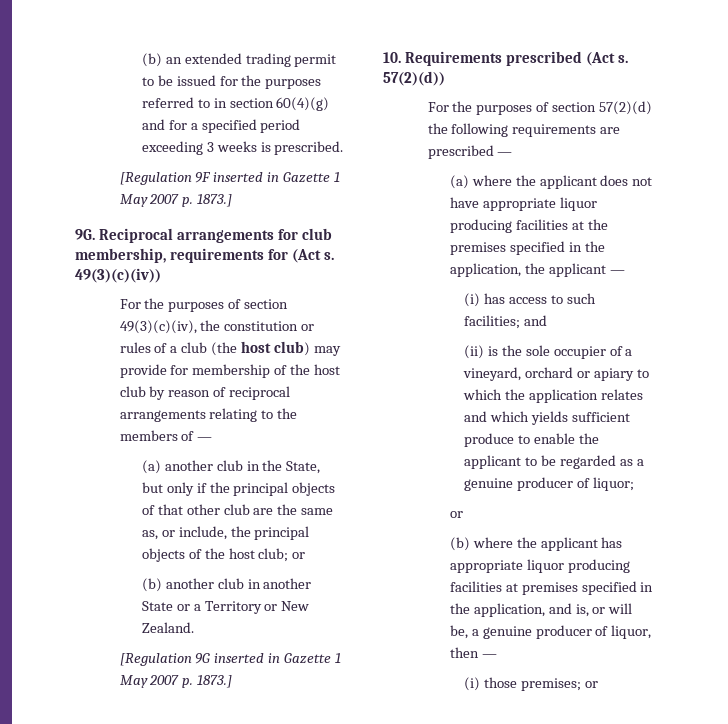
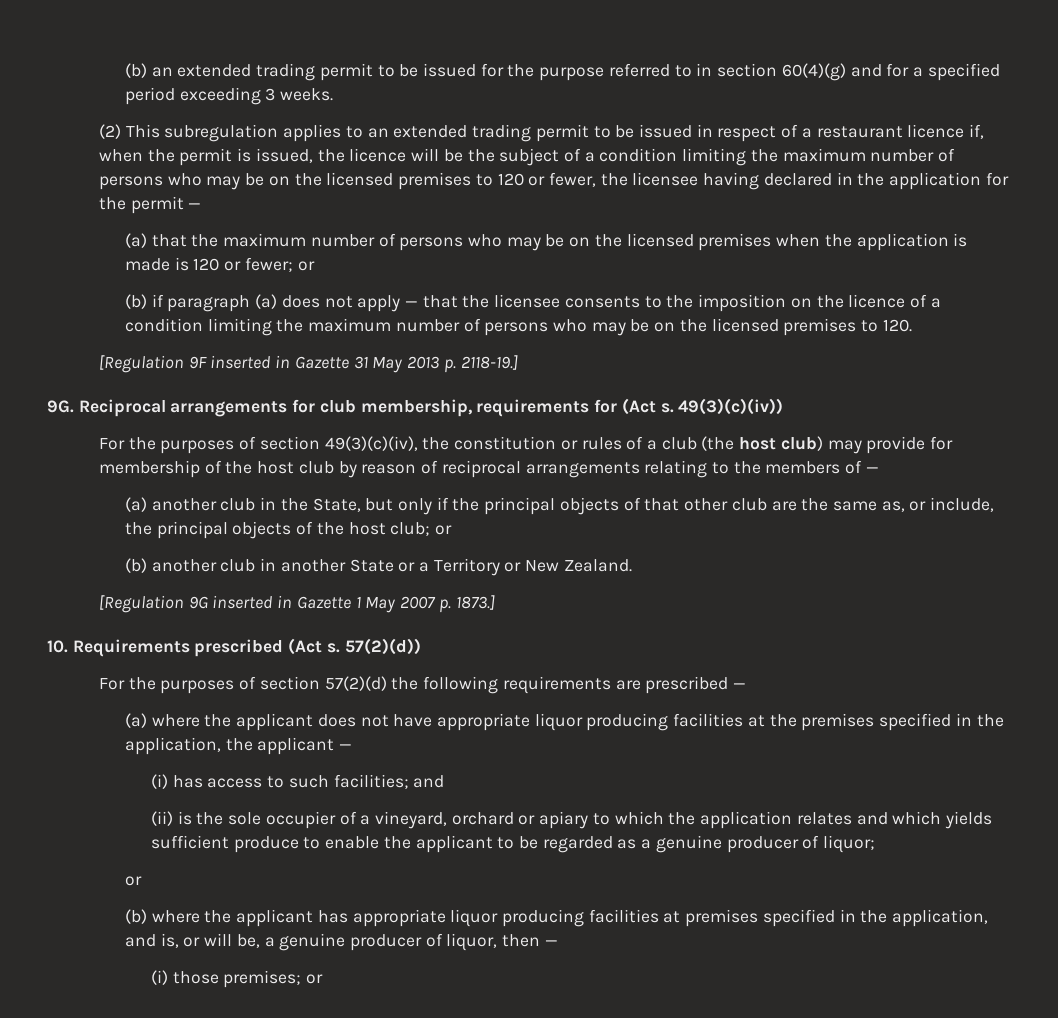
[265,79,322,89] purposes -> [539,67,605,81] purpose
[216,141,344,155] weeks is prescribed. -> [280,88,334,101] [98,124,985,142] [98,148,956,166] [98,172,1009,190] [98,196,202,214] [124,233,968,251] [124,257,315,272] [124,294,941,312] [124,318,912,336] weeks. // (2) This subregulation applies to an extended trading permit to be issued in respect of a restaurant licence if, when the permit is issued, the licence will be the subject of a condition limiting the maximum number of persons who may be on the licensed premises to 120 or fewer, the licensee having declared in the application for the permit — // (a) that the maximum number of persons who may be on the licensed premises when the application is made is 120 or fewer; or // (b) if paragraph (a) does not apply — that the licensee consents to the imposition on the licence of a condition limiting the maximum number of persons who may be on the licensed premises to 120.
[334,172,341,182] [119,194,233,207] 1 May 2007 p. 1873.] -> [353,355,518,373] 31 May 2013 p. 2118-19.]

